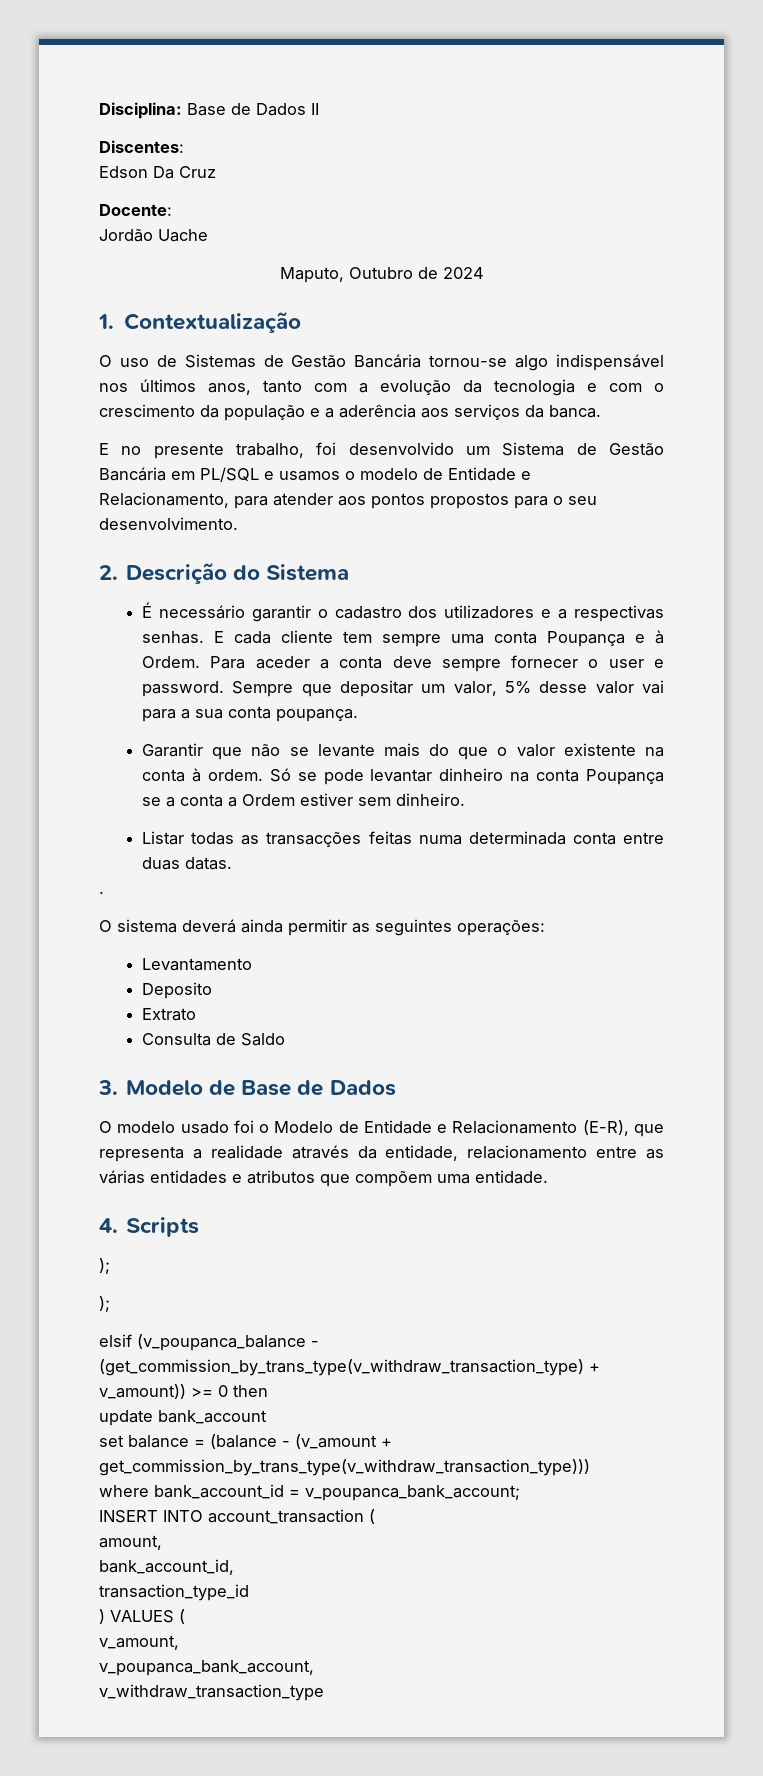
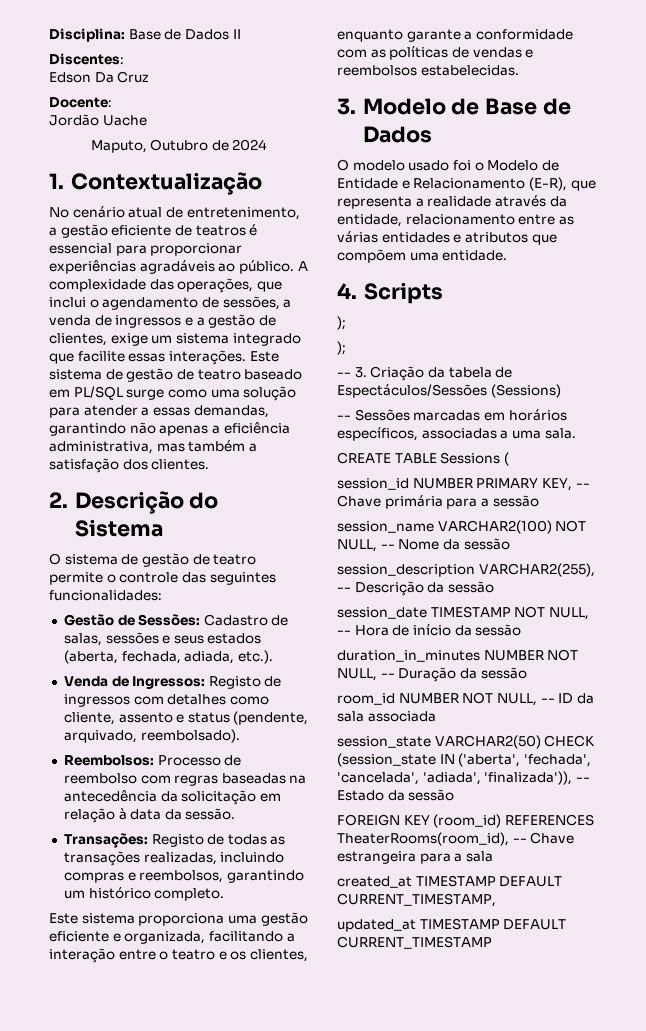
[99,354,664,371] [99,379,664,396] [99,404,601,421] [99,442,664,459] [99,467,531,482] [99,492,597,509] [99,517,238,530] [99,563,350,584] [142,602,664,622] [142,630,664,647] [142,655,664,672] [142,680,664,697] [142,706,359,722] [142,743,665,760] [142,768,664,785] [142,793,466,807] [142,831,664,847] [142,857,233,870] [99,891,104,894] [99,919,545,936] [142,958,253,971] [142,982,213,999] [142,1008,197,1021] [142,1033,286,1046] O uso de Sistemas de Gestão Bancária tornou-se algo indispensável nos últimos anos, tanto com a evolução da tecnologia e com o crescimento da população e a aderência aos serviços da banca. // E no presente trabalho, foi desenvolvido um Sistema de Gestão Bancária em PL/SQL e usamos o modelo de Entidade e Relacionamento, para atender aos pontos propostos para o seu desenvolvimento. // 2. Descrição do Sistema // É necessário garantir o cadastro dos utilizadores e a respectivas senhas. E cada cliente tem sempre uma conta Poupança e à Ordem. Para aceder a conta deve sempre fornecer o user e password. Sempre que depositar um valor, 5% desse valor vai para a sua conta poupança. // Garantir que não se levante mais do que o valor existente na conta à ordem. Só se pode levantar dinheiro na conta Poupança se a conta a Ordem estiver sem dinheiro. // Listar todas as transacções feitas numa determinada conta entre duas datas. // . // O sistema deverá ainda permitir as seguintes operações: // Levantamento // Deposito // Extrato // Consulta de Saldo -> [49,206,300,220] [49,224,258,238] [49,243,243,256] [49,260,308,274] [49,278,282,293] [49,296,292,310] [49,314,276,328] [49,333,301,346] [49,350,279,365] [49,368,303,382] [49,386,297,401] [49,405,269,418] [49,422,290,436] [49,440,257,454] [49,458,210,473] [49,491,219,514] [74,519,163,537] [49,553,257,567] [49,572,276,585] [49,590,162,601] [63,614,289,626] [63,632,262,646] [63,650,273,664] [63,676,282,689] [63,694,269,707] [63,711,309,725] [63,729,240,743] [63,755,242,766] [63,773,307,786] [63,790,281,805] [63,808,236,823] [63,833,286,848] [63,851,285,866] [63,870,304,883] [63,887,225,901] [49,912,308,926] [49,931,295,944] [49,948,308,963] [337,29,573,42] [337,46,534,60] [337,65,519,76] No cenário atual de entretenimento, a gestão eficiente de teatros é essencial para proporcionar experiências agradáveis ao público. A complexidade das operações, que inclui o agendamento de sessões, a venda de ingressos e a gestão de clientes, exige um sistema integrado que facilite essas interações. Este sistema de gestão de teatro baseado em PL/SQL surge como uma solução para atender a essas demandas, garantindo não apenas a eficiência administrativa, mas também a satisfação dos clientes. // 2. Descrição do Sistema // O sistema de gestão de teatro permite o controle das seguintes funcionalidades: // Gestão de Sessões: Cadastro de salas, sessões e seus estados (aberta, fechada, adiada, etc.). // Venda de Ingressos: Registo de ingressos com detalhes como cliente, assento e status (pendente, arquivado, reembolsado). // Reembolsos: Processo de reembolso com regras baseadas na antecedência da solicitação em relação à data da sessão. // Transações: Registo de todas as transações realizadas, incluindo compras e reembolsos, garantindo um histórico completo. // Este sistema proporciona uma gestão eficiente e organizada, facilitando a interação entre o teatro e os clientes, enquanto garante a conformidade com as políticas de vendas e reembolsos estabelecidas.
[99,1334,319,1351] [99,1359,600,1376] [99,1384,268,1399] [99,1410,267,1426] [99,1434,392,1449] [99,1459,590,1476] [99,1484,520,1501] [99,1509,375,1524] [99,1535,162,1550] [99,1559,234,1575] [99,1584,249,1601] [99,1609,185,1624] [99,1635,179,1650] [99,1660,314,1676] [99,1684,324,1701] elsif (v_poupanca_balance - (get_commission_by_trans_type(v_withdraw_transaction_type) + v_amount)) >= 0 then // update bank_account // set balance = (balance - (v_amount + get_commission_by_trans_type(v_withdraw_transaction_type))) // where bank_account_id = v_poupanca_bank_account; // INSERT INTO account_transaction ( // amount, // bank_account_id, // transaction_type_id // ) VALUES ( // v_amount, // v_poupanca_bank_account, // v_withdraw_transaction_type -> [337,366,513,381] [337,384,561,398] [337,409,567,421] [337,427,576,441] [337,452,509,466] [337,478,590,491] [337,495,539,509] [337,520,587,534] [337,538,510,552] [337,563,595,577] [337,581,494,596] [337,606,589,620] [337,624,522,636] [337,649,579,662] [337,667,527,682] [337,692,594,706] [337,711,436,722] [337,735,596,749] [337,753,591,767] [337,771,590,785] [337,789,455,801] [337,814,594,828] [337,832,575,846] [337,851,493,864] [337,875,563,888] [337,893,496,907] [337,918,567,932] [337,936,492,949] -- 3. Criação da tabela de Espectáculos/Sessões (Sessions) // -- Sessões marcadas em horários específicos, associadas a uma sala. // CREATE TABLE Sessions ( // session_id NUMBER PRIMARY KEY, -- Chave primária para a sessão // session_name VARCHAR2(100) NOT NULL, -- Nome da sessão // session_description VARCHAR2(255), -- Descrição da sessão // session_date TIMESTAMP NOT NULL, -- Hora de início da sessão // duration_in_minutes NUMBER NOT NULL, -- Duração da sessão // room_id NUMBER NOT NULL, -- ID da sala associada // session_state VARCHAR2(50) CHECK (session_state IN ('aberta', 'fechada', 'cancelada', 'adiada', 'finalizada')), -- Estado da sessão // FOREIGN KEY (room_id) REFERENCES TheaterRooms(room_id), -- Chave estrangeira para a sala // created_at TIMESTAMP DEFAULT CURRENT_TIMESTAMP, // updated_at TIMESTAMP DEFAULT CURRENT_TIMESTAMP

